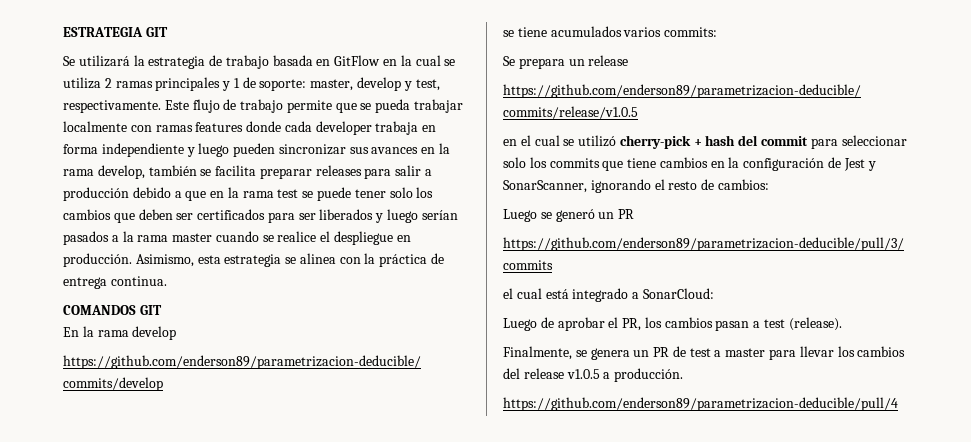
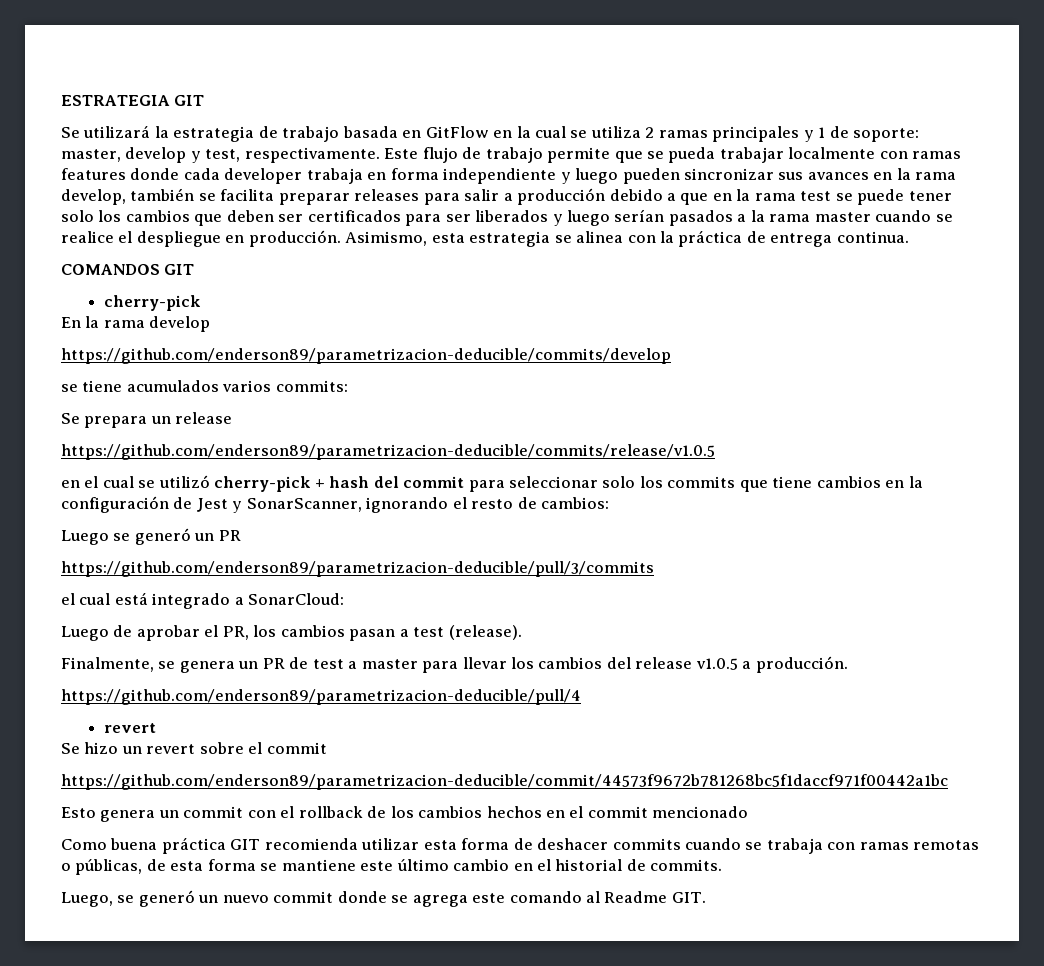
(162, 310) none -> [103,295,201,311] // cherry-pick
(898, 404) none -> [103,723,156,733] [61,742,327,754] [61,774,948,790] [61,806,749,822] [61,837,980,854] [61,859,723,875] [61,890,706,907] // revert // Se hizo un revert sobre el commit // https://github.com/enderson89/parametrizacion-deducible/commit/44573f9672b781268bc5f1daccf971f00442a1bc // Esto genera un commit con el rollback de los cambios hechos en el commit mencionado // Como buena práctica GIT recomienda utilizar esta forma de deshacer commits cuando se trabaja con ramas remotas o públicas, de esta forma se mantiene este último cambio en el historial de commits. // Luego, se generó un nuevo commit donde se agrega este comando al Readme GIT.

